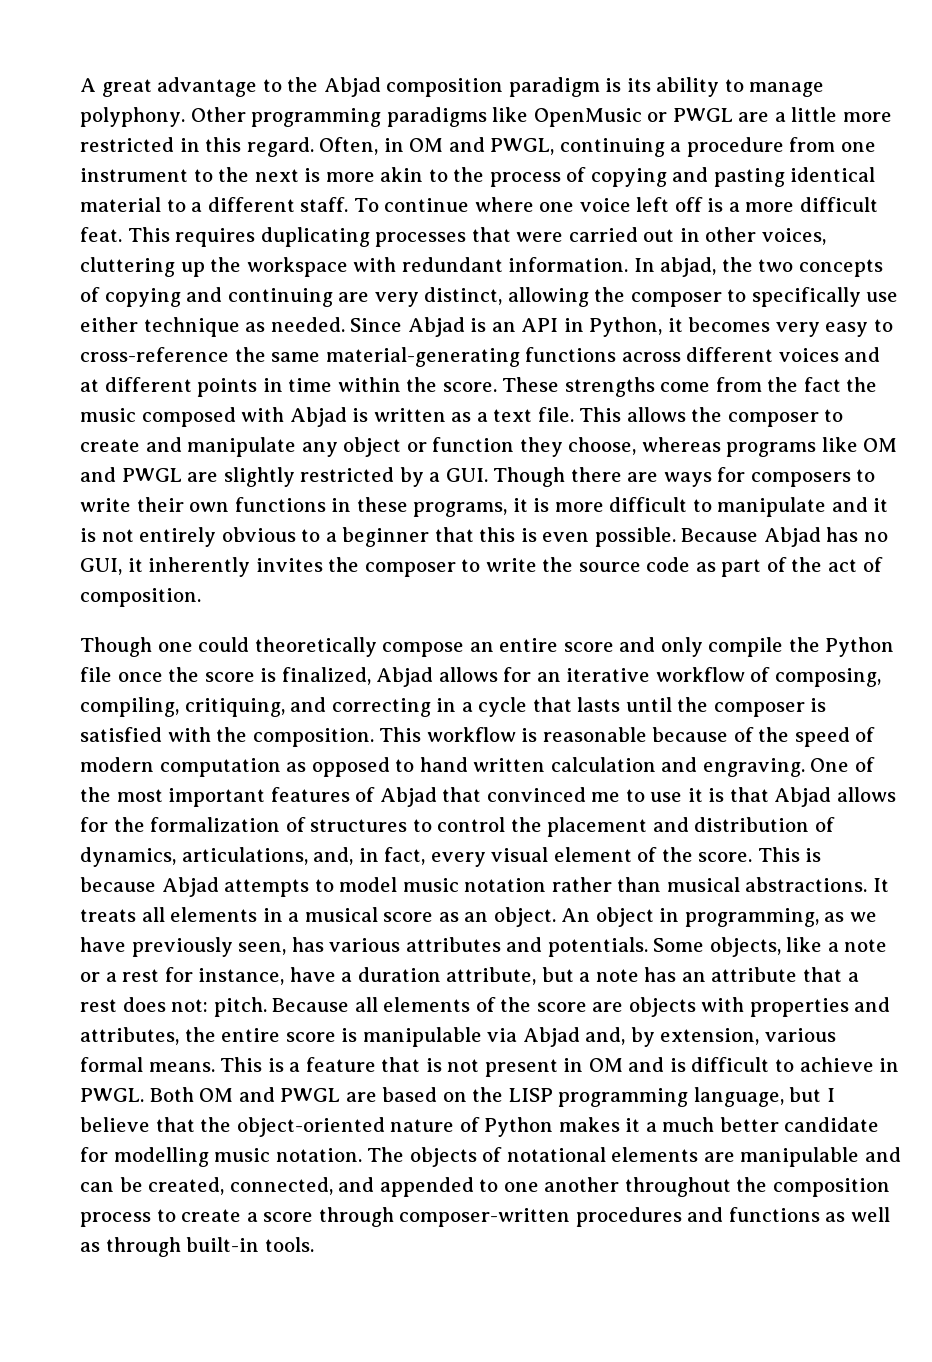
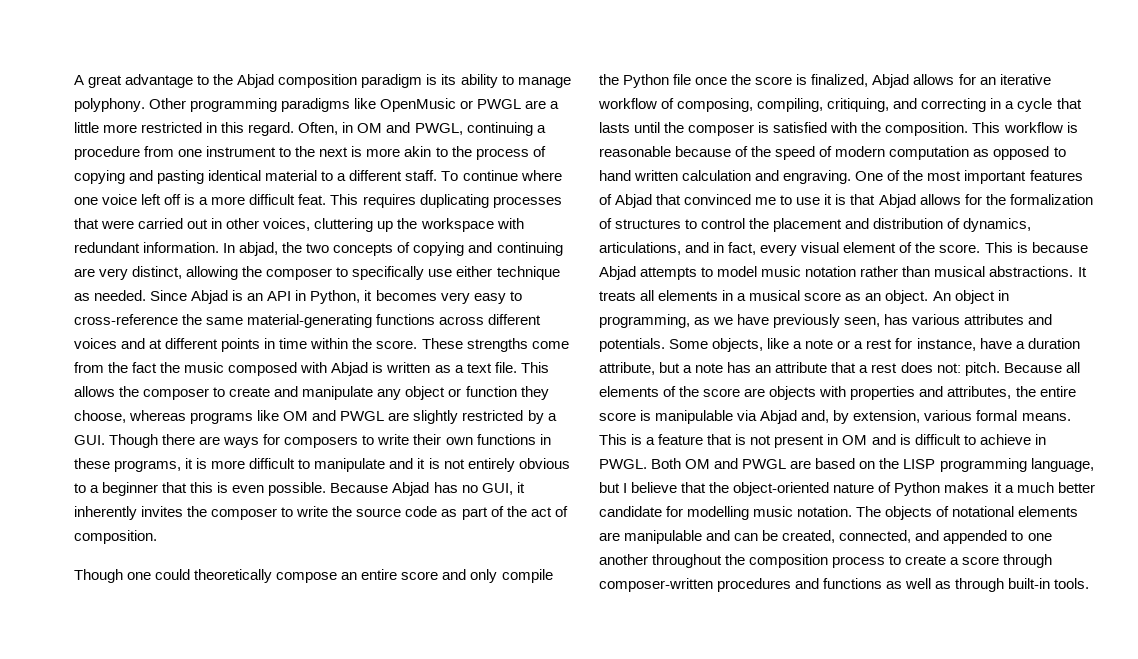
[313,847,354,865] and, -> [685,242,710,253] and

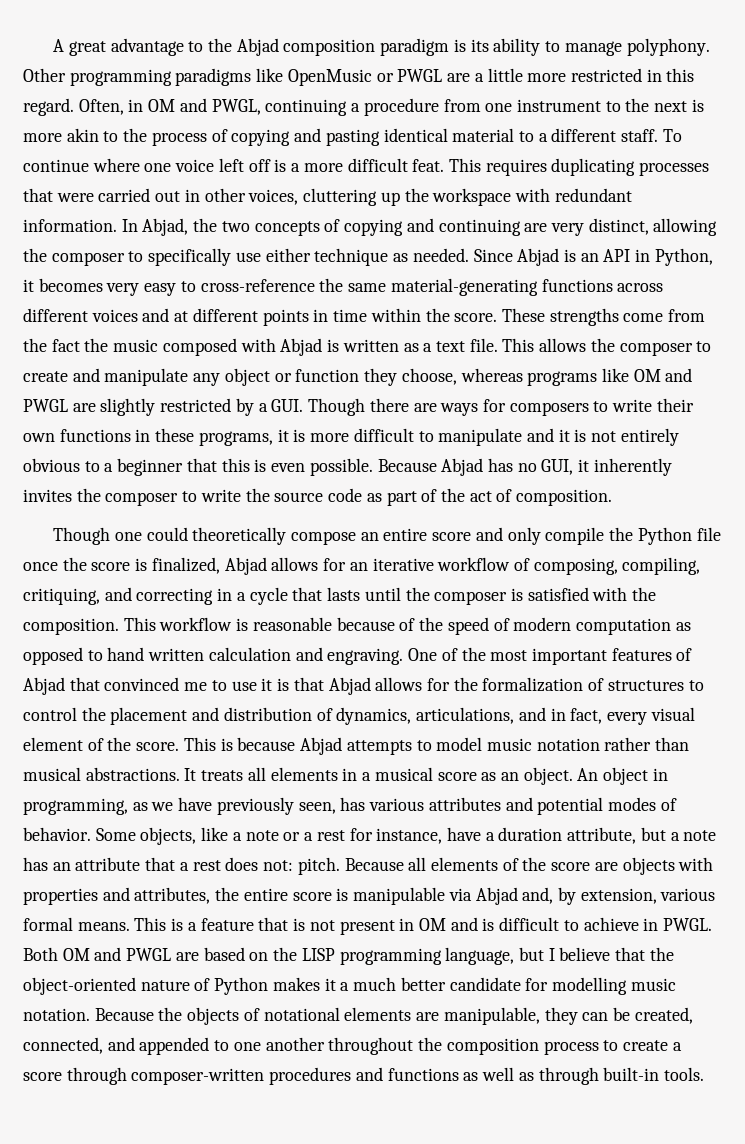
[239,242,279,256] abjad, -> [142,218,189,236] Abjad,
[599,338,665,352] potentials. -> [537,797,677,815] [23,827,91,841] potential modes of behavior.
[856,506,882,517] The -> [94,1007,183,1021] Because the
[624,530,731,544] manipulable and -> [443,1007,578,1025] manipulable, they

